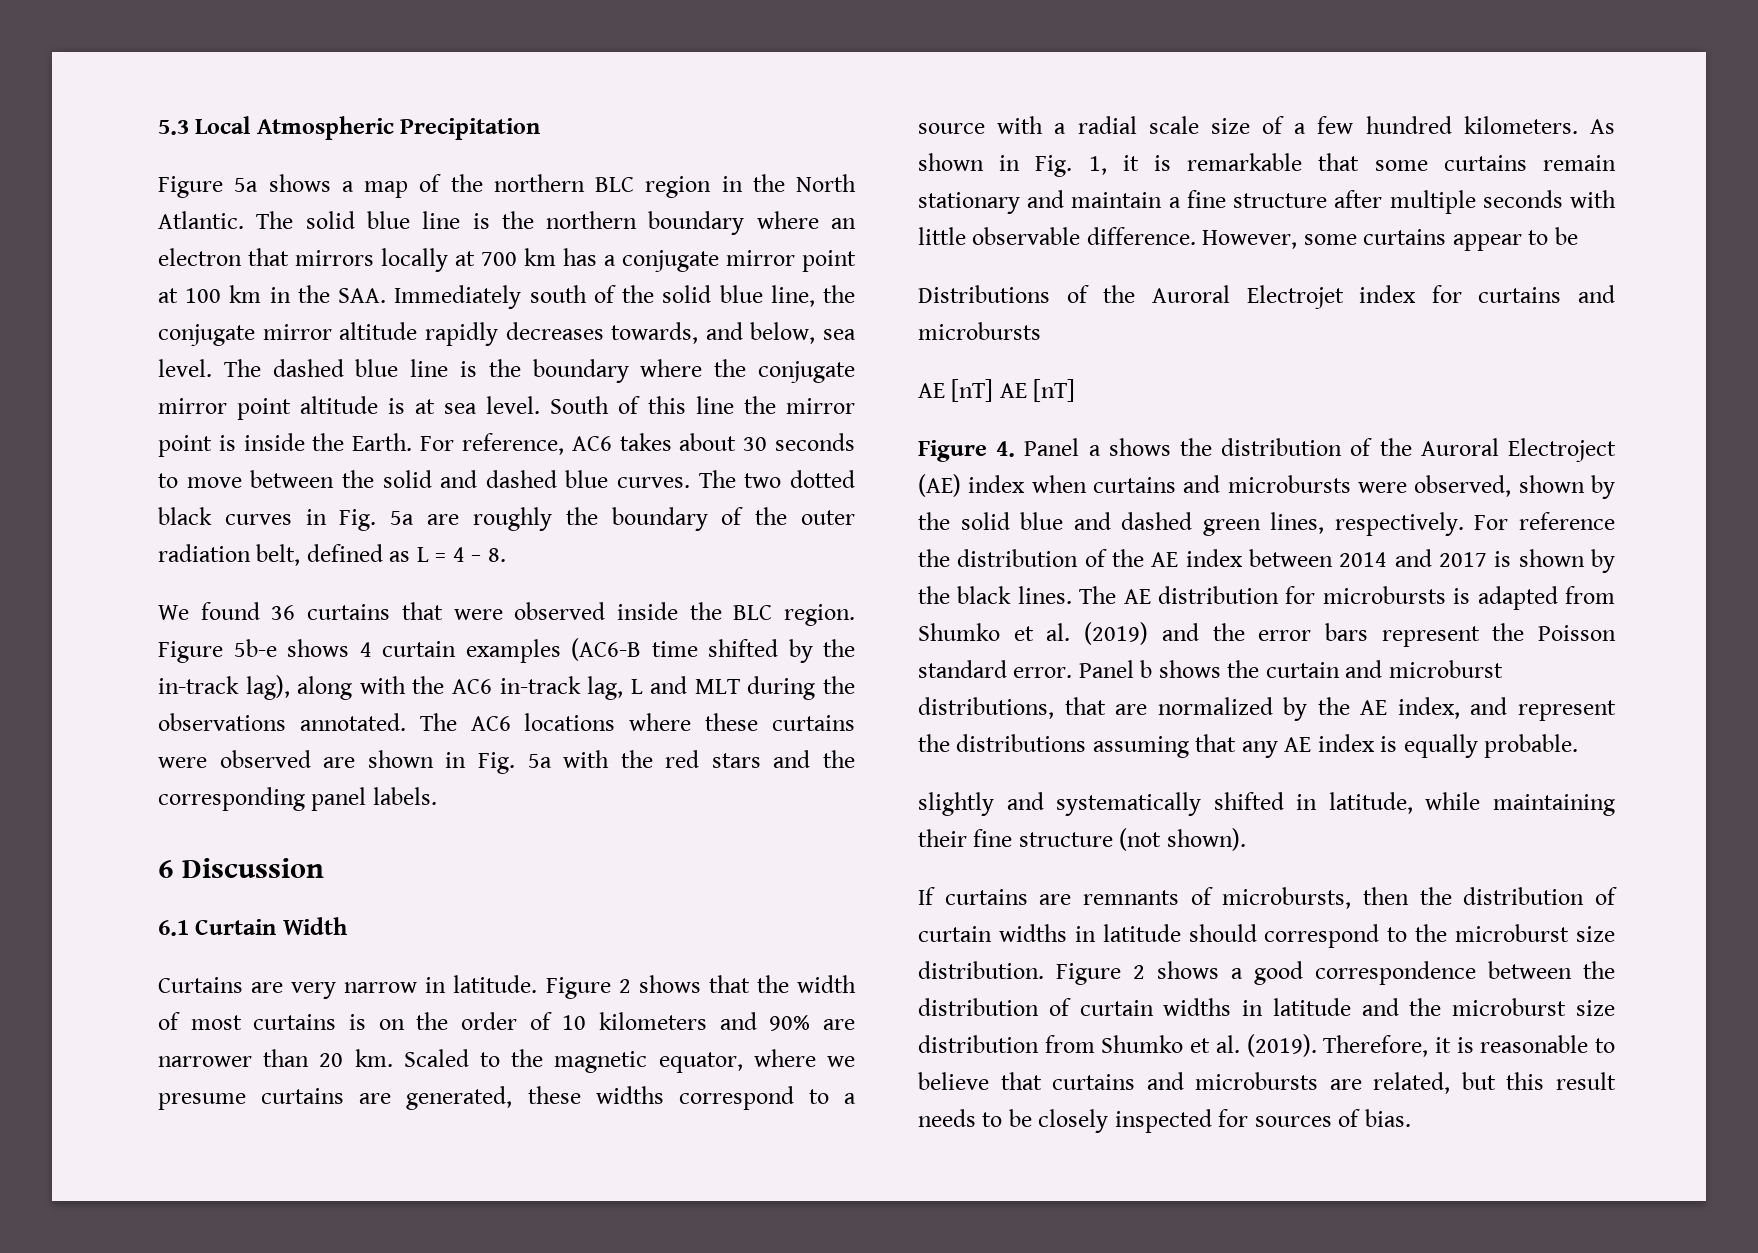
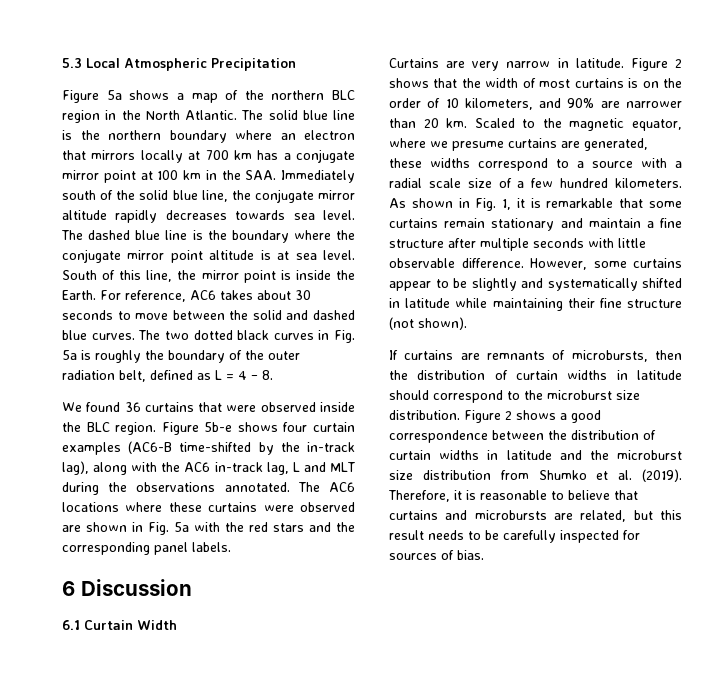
[611,322,816,344] towards, and below, -> [235,210,286,220] towards
[696,396,734,414] line -> [146,270,173,282] line,
[427,514,460,525] are -> [81,350,91,360] is
[359,642,372,657] 4 -> [283,422,308,432] four
[651,639,778,657] time shifted -> [179,442,252,452] time-shifted
[599,1012,707,1030] kilometers -> [464,98,533,110] kilometers,
[918,285,1615,309] [918,322,1041,340] [918,379,1076,402] [918,438,1616,462] [918,474,1615,499] [918,512,1615,536] [918,549,1615,573] [918,586,1615,610] [918,622,1616,647] [918,660,1503,678] [918,697,1616,721] [918,734,1579,758] // Distributions of the Auroral Electrojet index for curtains and microbursts // AE [nT] AE [nT] // Figure 4. Panel a shows the distribution of the Auroral Electroject (AE) index when curtains and microbursts were observed, shown by the solid blue and dashed green lines, respectively. For reference the distribution of the AE index between 2014 and 2017 is shown by the black lines. The AE distribution for microbursts is adapted from Shumko et al. (2019) and the error bars represent the Poisson standard error. Panel b shows the curtain and microburst distributions, that are normalized by the AE index, and represent the distributions assuming that any AE index is equally probable. // -> (467, 283) none
[1328,792,1413,814] latitude, -> [405,298,451,308] latitude
[1038,1109,1109,1133] closely -> [503,530,556,543] carefully

